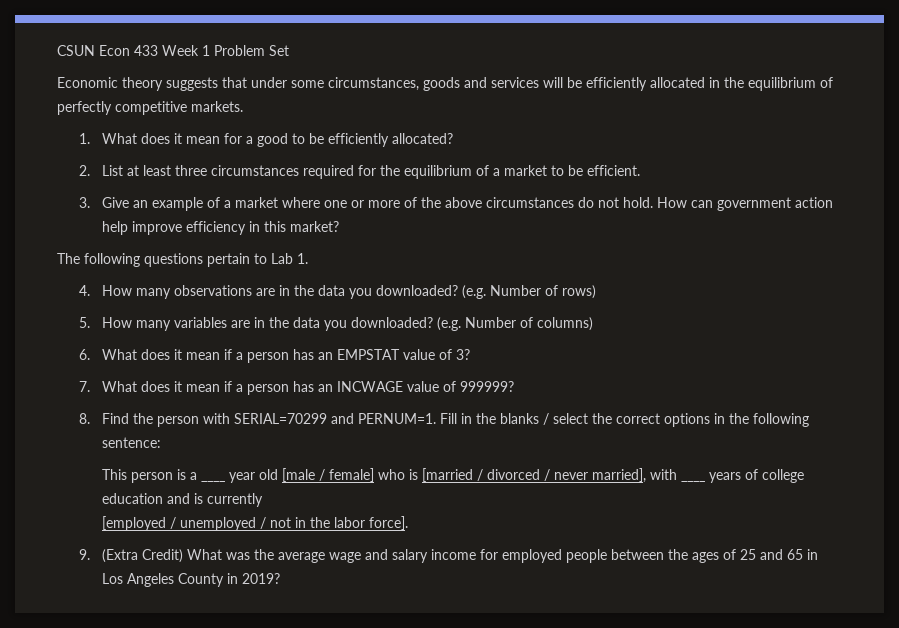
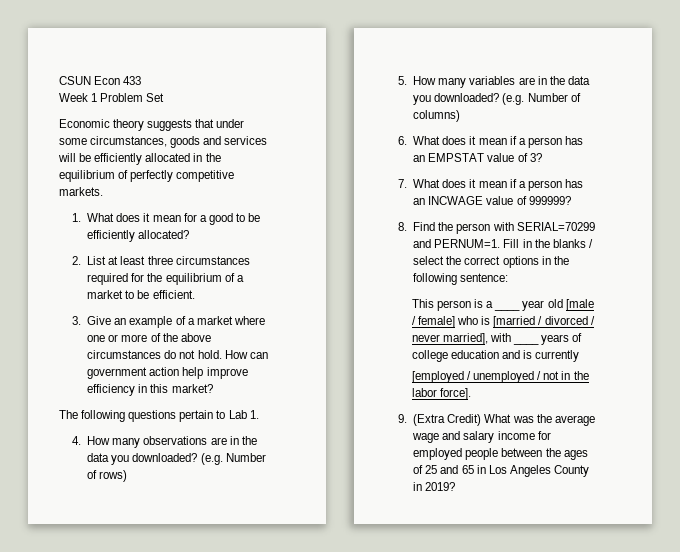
(158, 50) none -> (142, 80) //

